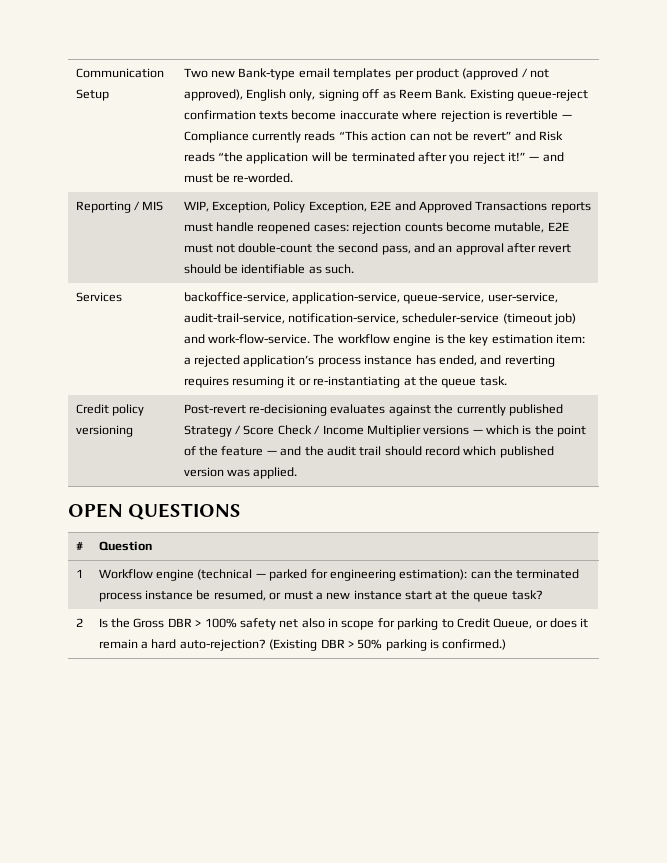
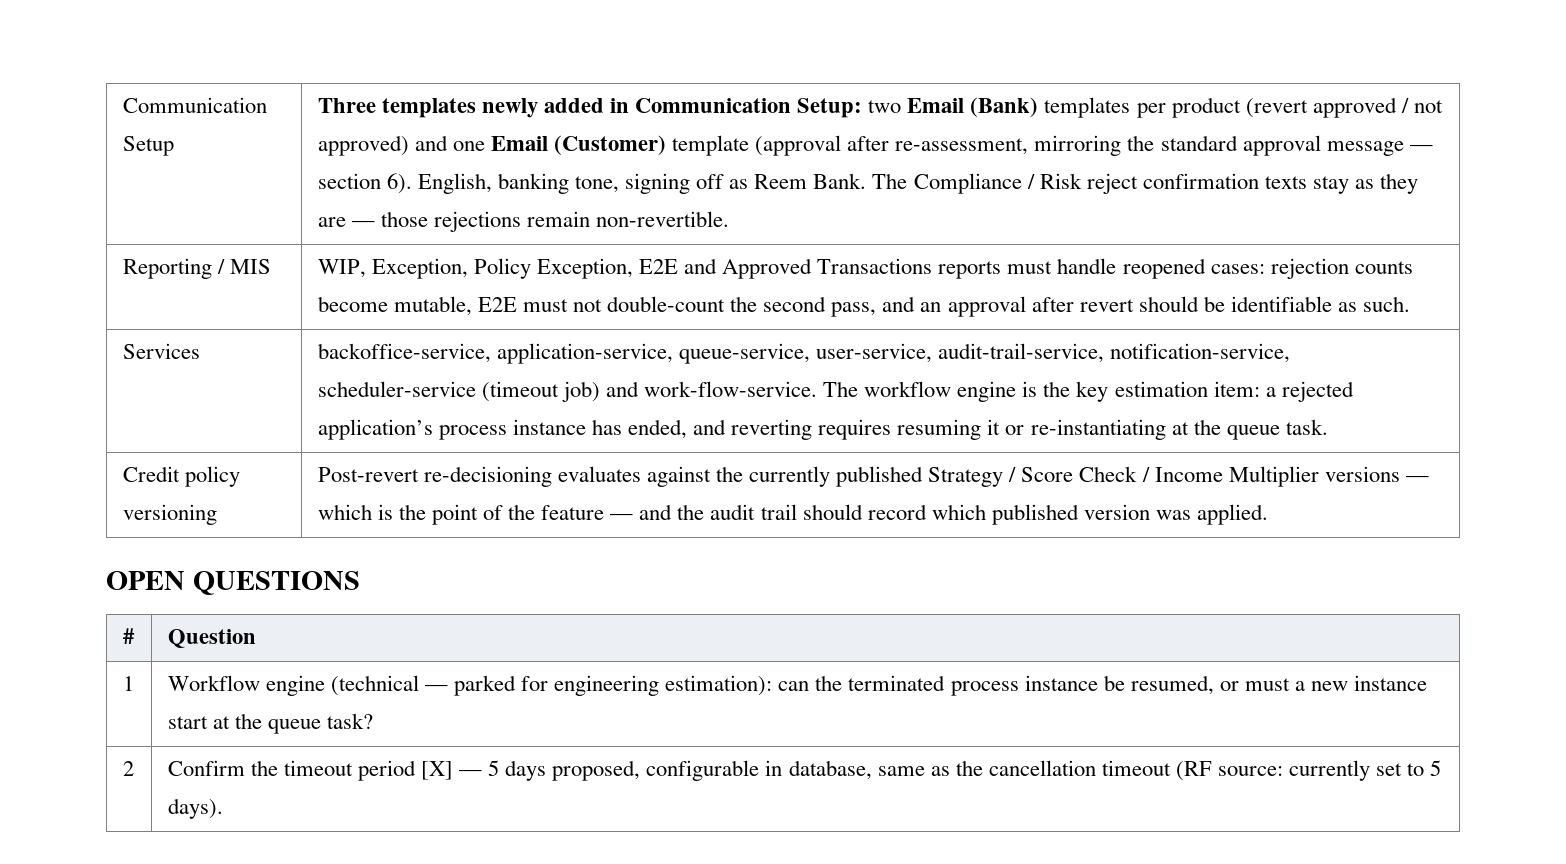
[183,68,549,80] [183,89,316,101] Two new Bank-type email templates per product (approved / not approved), English only, -> [317,97,1443,118] [317,135,1433,156] [317,173,619,194] Three templates newly added in Communication Setup: two Email (Bank) templates per product (revert approved / not approved) and one Email (Customer) template (approval after re-assessment, mirroring the standard approval message — section 6). English, banking tone,
[469,89,588,101] [183,110,572,122] [183,131,564,143] [183,152,564,164] [183,173,294,183] Existing queue-reject confirmation texts become inaccurate where rejection is revertible — Compliance currently reads “This action can not be revert” and Risk reads “the application will be terminated after you reject it!” — and must be re-worded. -> [872,173,1419,194] [317,211,730,232] The Compliance / Risk reject confirmation texts stay as they are — those rejections remain non-revertible.
[98,618,589,630] [98,639,507,651] Is the Gross DBR > 100% safety net also in scope for parking to Credit Queue, or does it remain a hard auto-rejection? (Existing DBR > 50% parking is confirmed.) -> [167,760,1442,781] [167,798,223,819] Confirm the timeout period [X] — 5 days proposed, configurable in database, same as the cancellation timeout (RF source: currently set to 5 days).

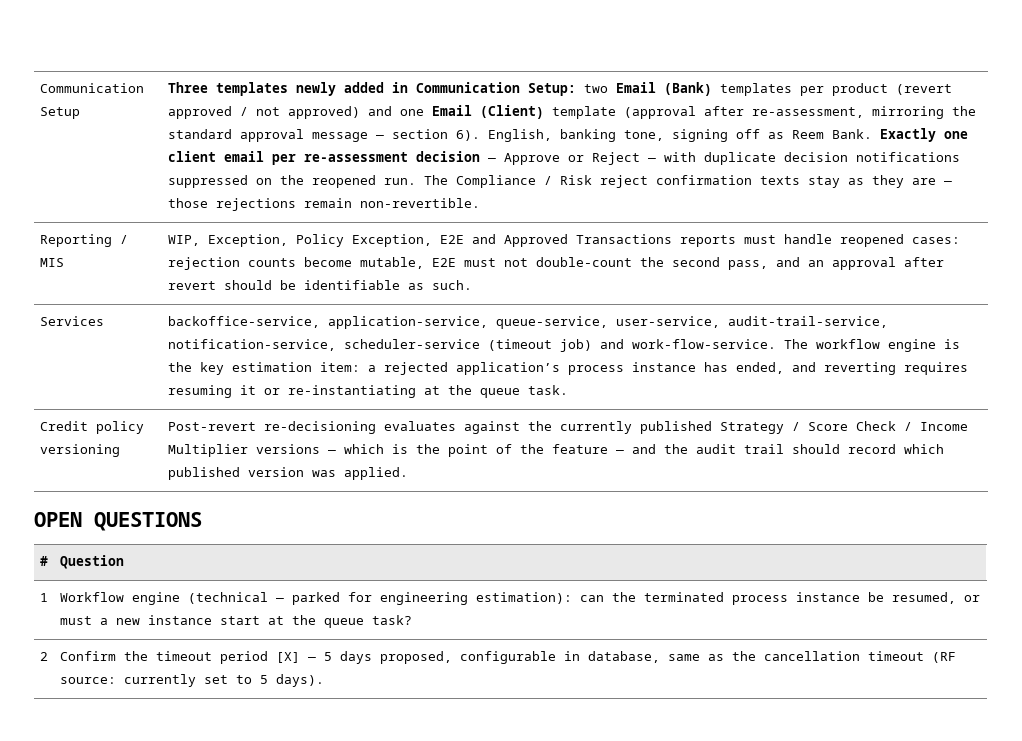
[553,135,666,155] (Customer) -> [479,105,544,119] (Client)
(867, 181) none -> [879,128,968,142] [167,151,960,165] [167,175,416,188] Exactly one client email per re-assessment decision — Approve or Reject — with duplicate decision notifications suppressed on the reopened run.

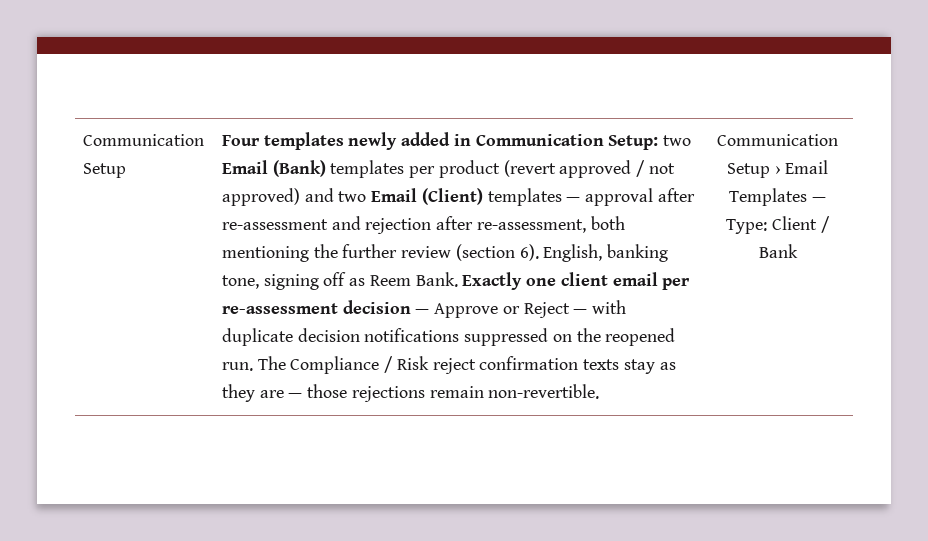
[167,82,208,93] Three -> [222,135,261,146] Four
[399,109,424,116] one -> [338,191,367,202] two
[551,106,976,119] [167,129,448,142] template (approval after re-assessment, mirroring the standard approval message — section -> [487,188,695,206] [222,216,625,234] [222,244,515,262] templates — approval after re-assessment and rejection after re-assessment, both mentioning the further review (section
[39,234,128,247] [39,258,64,267] [167,234,960,247] [167,257,944,270] [167,280,472,290] [39,316,104,326] [167,316,888,329] [167,339,960,352] [167,362,968,375] [167,385,568,398] [39,421,144,434] [39,444,120,457] [167,421,968,434] [167,444,944,457] [167,467,408,480] [34,512,202,531] [39,556,48,566] [59,555,124,569] [39,593,48,602] [59,592,980,605] [59,615,412,628] [39,652,48,661] [59,651,956,664] [59,674,324,687] // Reporting / MIS | WIP, Exception, Policy Exception, E2E and Approved Transactions reports must handle reopened cases: rejection counts become mutable, E2E must not double-count the second pass, and an approval after revert should be identifiable as such. // Services | backoffice-service, application-service, queue-service, user-service, audit-trail-service, notification-service, scheduler-service (timeout job) and work-flow-service. The workflow engine is the key estimation item: a rejected application’s process instance has ended, and reverting requires resuming it or re-instantiating at the queue task. // Credit policy versioning | Post-revert re-decisioning evaluates against the currently published Strategy / Score Check / Income Multiplier versions — which is the point of the feature — and the audit trail should record which published version was applied. // OPEN QUESTIONS // # | Question // 1 | Workflow engine (technical — parked for engineering estimation): can the terminated process instance be resumed, or must a new instance start at the queue task? // 2 | Confirm the timeout period [X] — 5 days proposed, configurable in database, same as the cancellation timeout (RF source: currently set to 5 days). -> [717,134,838,146] [726,160,829,178] [729,188,826,206] [726,216,830,234] [758,244,798,258] | Communication Setup › Email Templates — Type: Client / Bank

